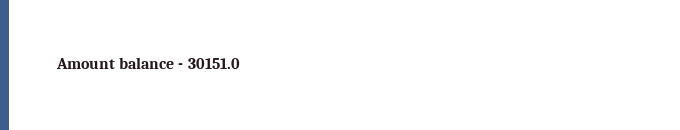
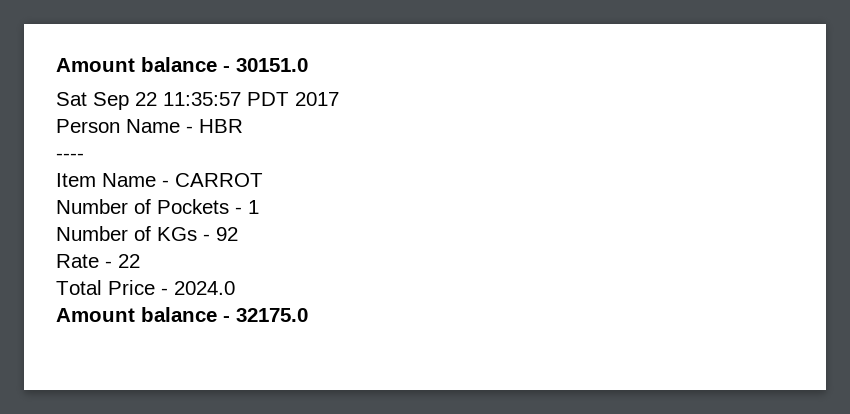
(240, 63) none -> [56,92,339,110] [56,119,243,133] [56,153,84,160] [56,173,263,187] [56,199,259,214] [56,226,238,241] [56,254,140,268] [56,280,235,295] [56,307,308,322] // Sat Sep 22 11:35:57 PDT 2017 // Person Name - HBR // ---- // Item Name - CARROT // Number of Pockets - 1 // Number of KGs - 92 // Rate - 22 // Total Price - 2024.0 // Amount balance - 32175.0

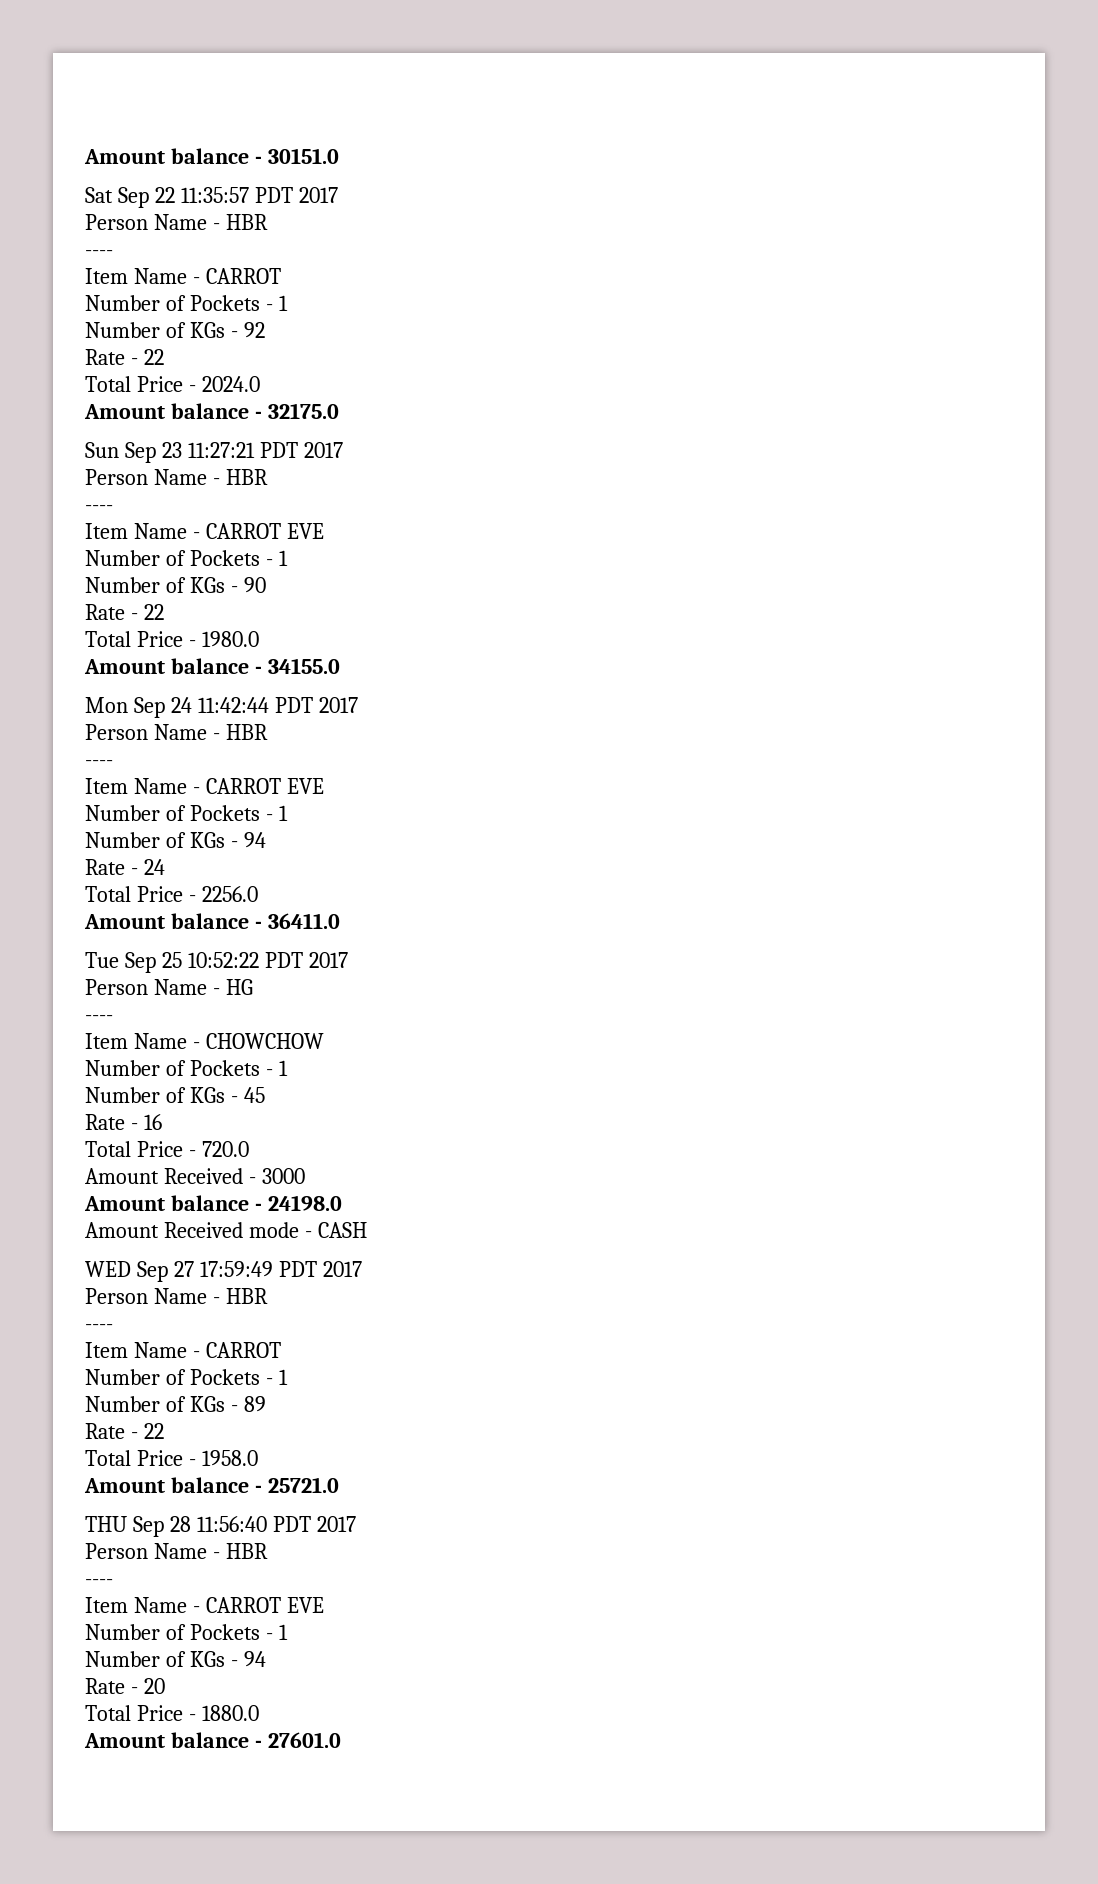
(308, 315) none -> [85,442,343,463] [85,469,268,485] [85,505,113,512] [85,523,324,539] [85,550,288,566] [85,577,266,593] [85,604,164,620] [85,631,259,647] [84,658,340,674] [85,697,358,718] [85,724,268,740] [85,760,113,767] [85,778,324,794] [85,805,288,821] [85,832,266,848] [85,859,165,875] [85,886,258,902] [84,913,340,929] [85,952,348,973] [85,979,253,995] [85,1015,113,1022] [85,1033,324,1049] [85,1060,288,1076] [85,1087,265,1103] [85,1114,162,1130] [85,1141,249,1157] [85,1168,305,1184] [84,1195,342,1211] [85,1222,367,1238] [85,1261,362,1282] [85,1288,268,1304] [85,1324,113,1331] [85,1342,281,1358] [85,1369,288,1385] [85,1396,266,1412] [85,1423,164,1439] [85,1450,258,1466] [84,1477,339,1493] [85,1516,356,1537] [85,1543,268,1559] [85,1579,113,1586] [85,1597,324,1613] [85,1624,288,1640] [85,1651,266,1667] [85,1678,165,1694] [85,1705,259,1721] [84,1732,341,1748] // Sun Sep 23 11:27:21 PDT 2017 // Person Name - HBR // ---- // Item Name - CARROT EVE // Number of Pockets - 1 // Number of KGs - 90 // Rate - 22 // Total Price - 1980.0 // Amount balance - 34155.0 // Mon Sep 24 11:42:44 PDT 2017 // Person Name - HBR // ---- // Item Name - CARROT EVE // Number of Pockets - 1 // Number of KGs - 94 // Rate - 24 // Total Price - 2256.0 // Amount balance - 36411.0 // Tue Sep 25 10:52:22 PDT 2017 // Person Name - HG // ---- // Item Name - CHOWCHOW // Number of Pockets - 1 // Number of KGs - 45 // Rate - 16 // Total Price - 720.0 // Amount Received - 3000 // Amount balance - 24198.0 // Amount Received mode - CASH // WED Sep 27 17:59:49 PDT 2017 // Person Name - HBR // ---- // Item Name - CARROT // Number of Pockets - 1 // Number of KGs - 89 // Rate - 22 // Total Price - 1958.0 // Amount balance - 25721.0 // THU Sep 28 11:56:40 PDT 2017 // Person Name - HBR // ---- // Item Name - CARROT EVE // Number of Pockets - 1 // Number of KGs - 94 // Rate - 20 // Total Price - 1880.0 // Amount balance - 27601.0

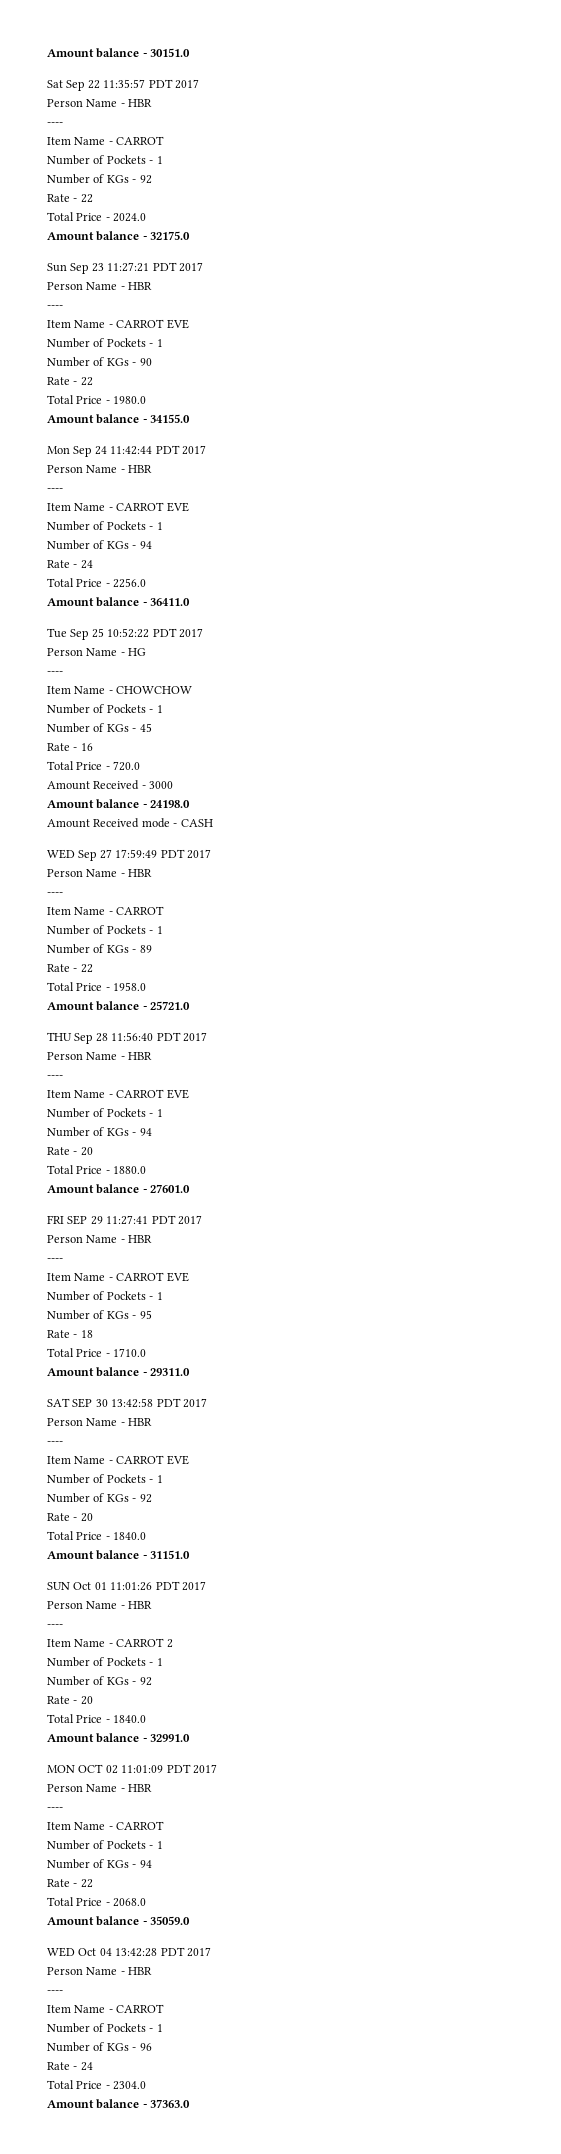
(341, 1740) none -> [47,1215,202,1225] [47,1235,153,1243] [47,1258,63,1262] [47,1272,189,1282] [47,1291,163,1301] [47,1310,152,1320] [47,1330,93,1338] [47,1348,147,1357] [47,1367,191,1377] [47,1398,207,1408] [47,1418,153,1426] [47,1441,63,1445] [47,1455,189,1465] [47,1474,163,1484] [47,1493,152,1503] [47,1513,93,1522] [47,1531,147,1540] [47,1550,191,1560] [47,1581,206,1591] [47,1601,153,1609] [47,1624,63,1628] [47,1638,173,1648] [47,1657,163,1667] [47,1676,152,1686] [47,1696,93,1705] [47,1714,147,1723] [47,1733,191,1743] [47,1764,217,1774] [47,1784,153,1792] [47,1807,63,1811] [47,1821,165,1830] [47,1840,163,1850] [47,1859,152,1869] [47,1879,93,1888] [47,1897,147,1907] [47,1916,191,1926] [47,1947,211,1957] [47,1967,153,1975] [47,1990,63,1994] [47,2004,165,2013] [47,2023,163,2033] [47,2042,152,2052] [47,2062,93,2071] [47,2080,147,2090] [47,2099,191,2109] // FRI SEP 29 11:27:41 PDT 2017 // Person Name - HBR // ---- // Item Name - CARROT EVE // Number of Pockets - 1 // Number of KGs - 95 // Rate - 18 // Total Price - 1710.0 // Amount balance - 29311.0 // SAT SEP 30 13:42:58 PDT 2017 // Person Name - HBR // ---- // Item Name - CARROT EVE // Number of Pockets - 1 // Number of KGs - 92 // Rate - 20 // Total Price - 1840.0 // Amount balance - 31151.0 // SUN Oct 01 11:01:26 PDT 2017 // Person Name - HBR // ---- // Item Name - CARROT 2 // Number of Pockets - 1 // Number of KGs - 92 // Rate - 20 // Total Price - 1840.0 // Amount balance - 32991.0 // MON OCT 02 11:01:09 PDT 2017 // Person Name - HBR // ---- // Item Name - CARROT // Number of Pockets - 1 // Number of KGs - 94 // Rate - 22 // Total Price - 2068.0 // Amount balance - 35059.0 // WED Oct 04 13:42:28 PDT 2017 // Person Name - HBR // ---- // Item Name - CARROT // Number of Pockets - 1 // Number of KGs - 96 // Rate - 24 // Total Price - 2304.0 // Amount balance - 37363.0

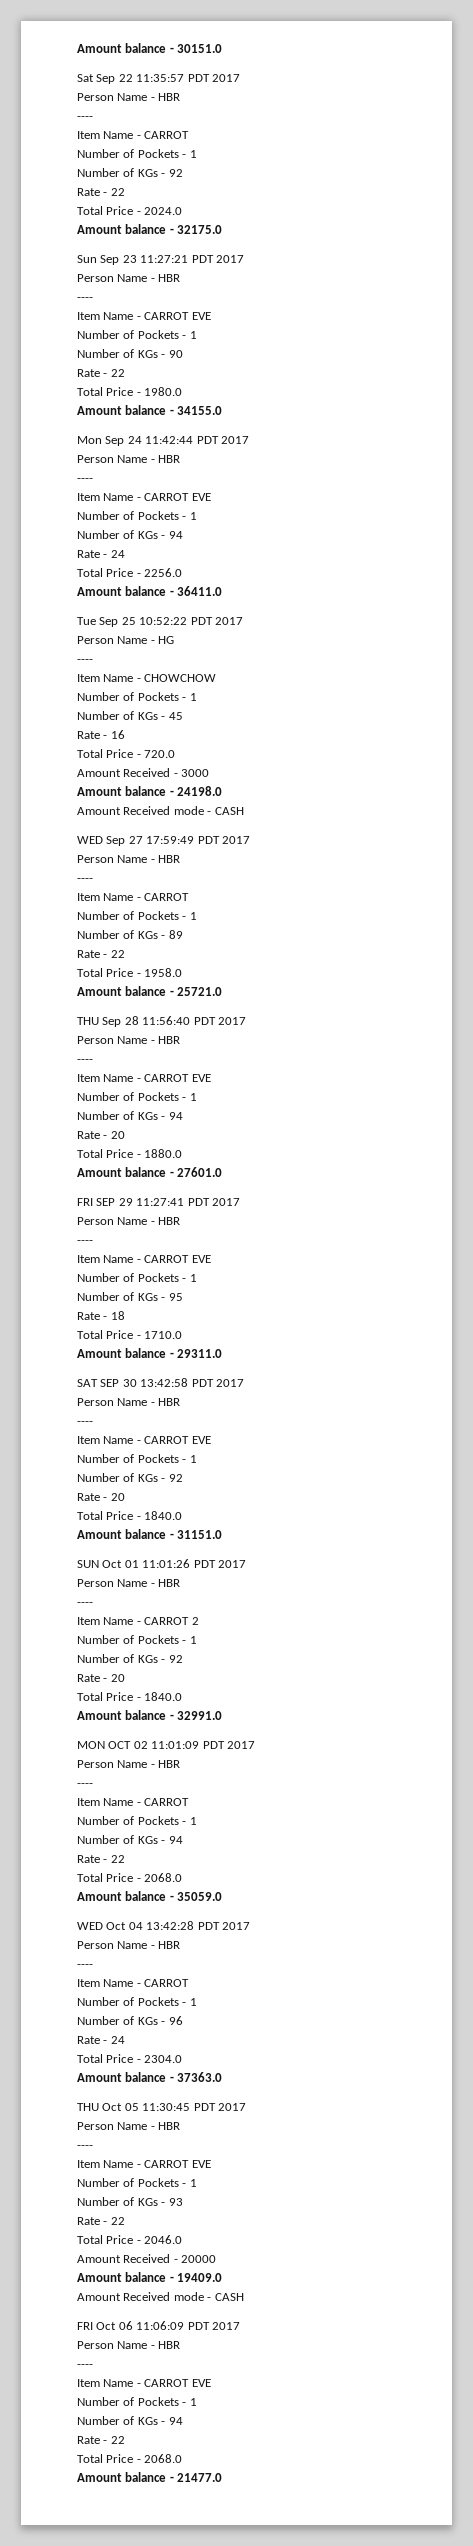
(191, 2103) none -> [77,2103,246,2111] [77,2122,181,2130] [77,2145,93,2149] [77,2160,211,2168] [77,2178,197,2187] [77,2197,183,2206] [77,2217,125,2225] [77,2235,183,2244] [77,2254,217,2263] [77,2272,223,2282] [77,2292,244,2301] [77,2321,240,2330] [77,2341,181,2349] [77,2364,93,2368] [77,2379,211,2387] [77,2397,197,2406] [77,2416,183,2425] [77,2436,125,2444] [77,2454,183,2463] [77,2472,223,2482] // THU Oct 05 11:30:45 PDT 2017 // Person Name - HBR // ---- // Item Name - CARROT EVE // Number of Pockets - 1 // Number of KGs - 93 // Rate - 22 // Total Price - 2046.0 // Amount Received - 20000 // Amount balance - 19409.0 // Amount Received mode - CASH // FRI Oct 06 11:06:09 PDT 2017 // Person Name - HBR // ---- // Item Name - CARROT EVE // Number of Pockets - 1 // Number of KGs - 94 // Rate - 22 // Total Price - 2068.0 // Amount balance - 21477.0

